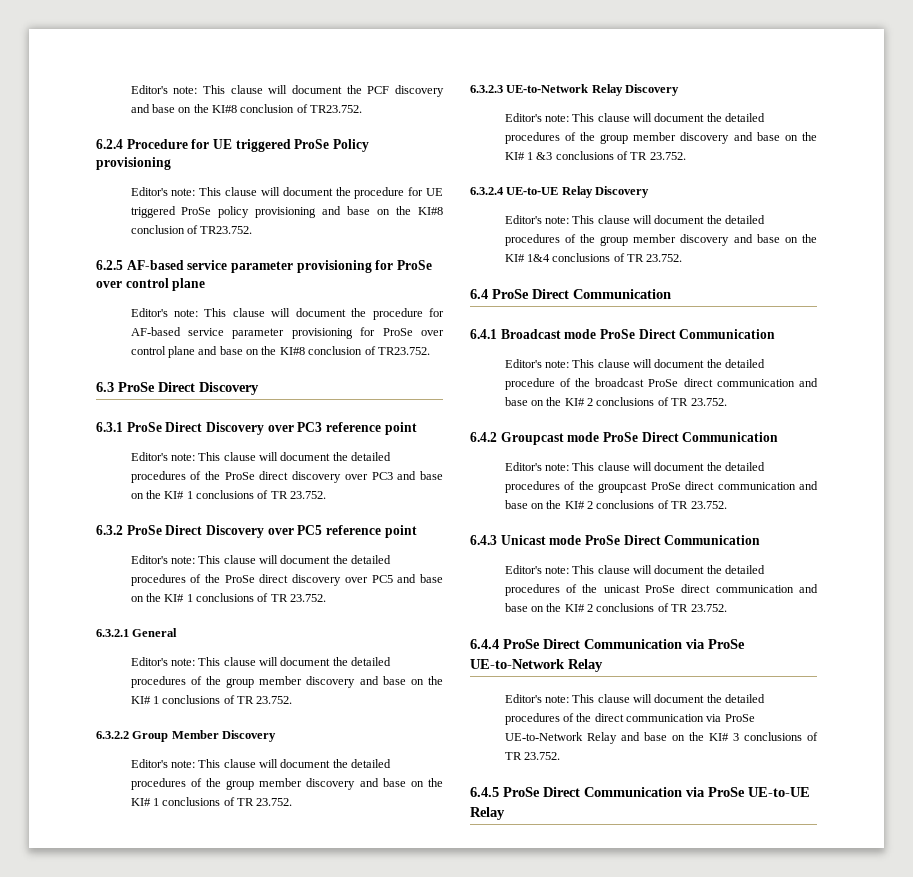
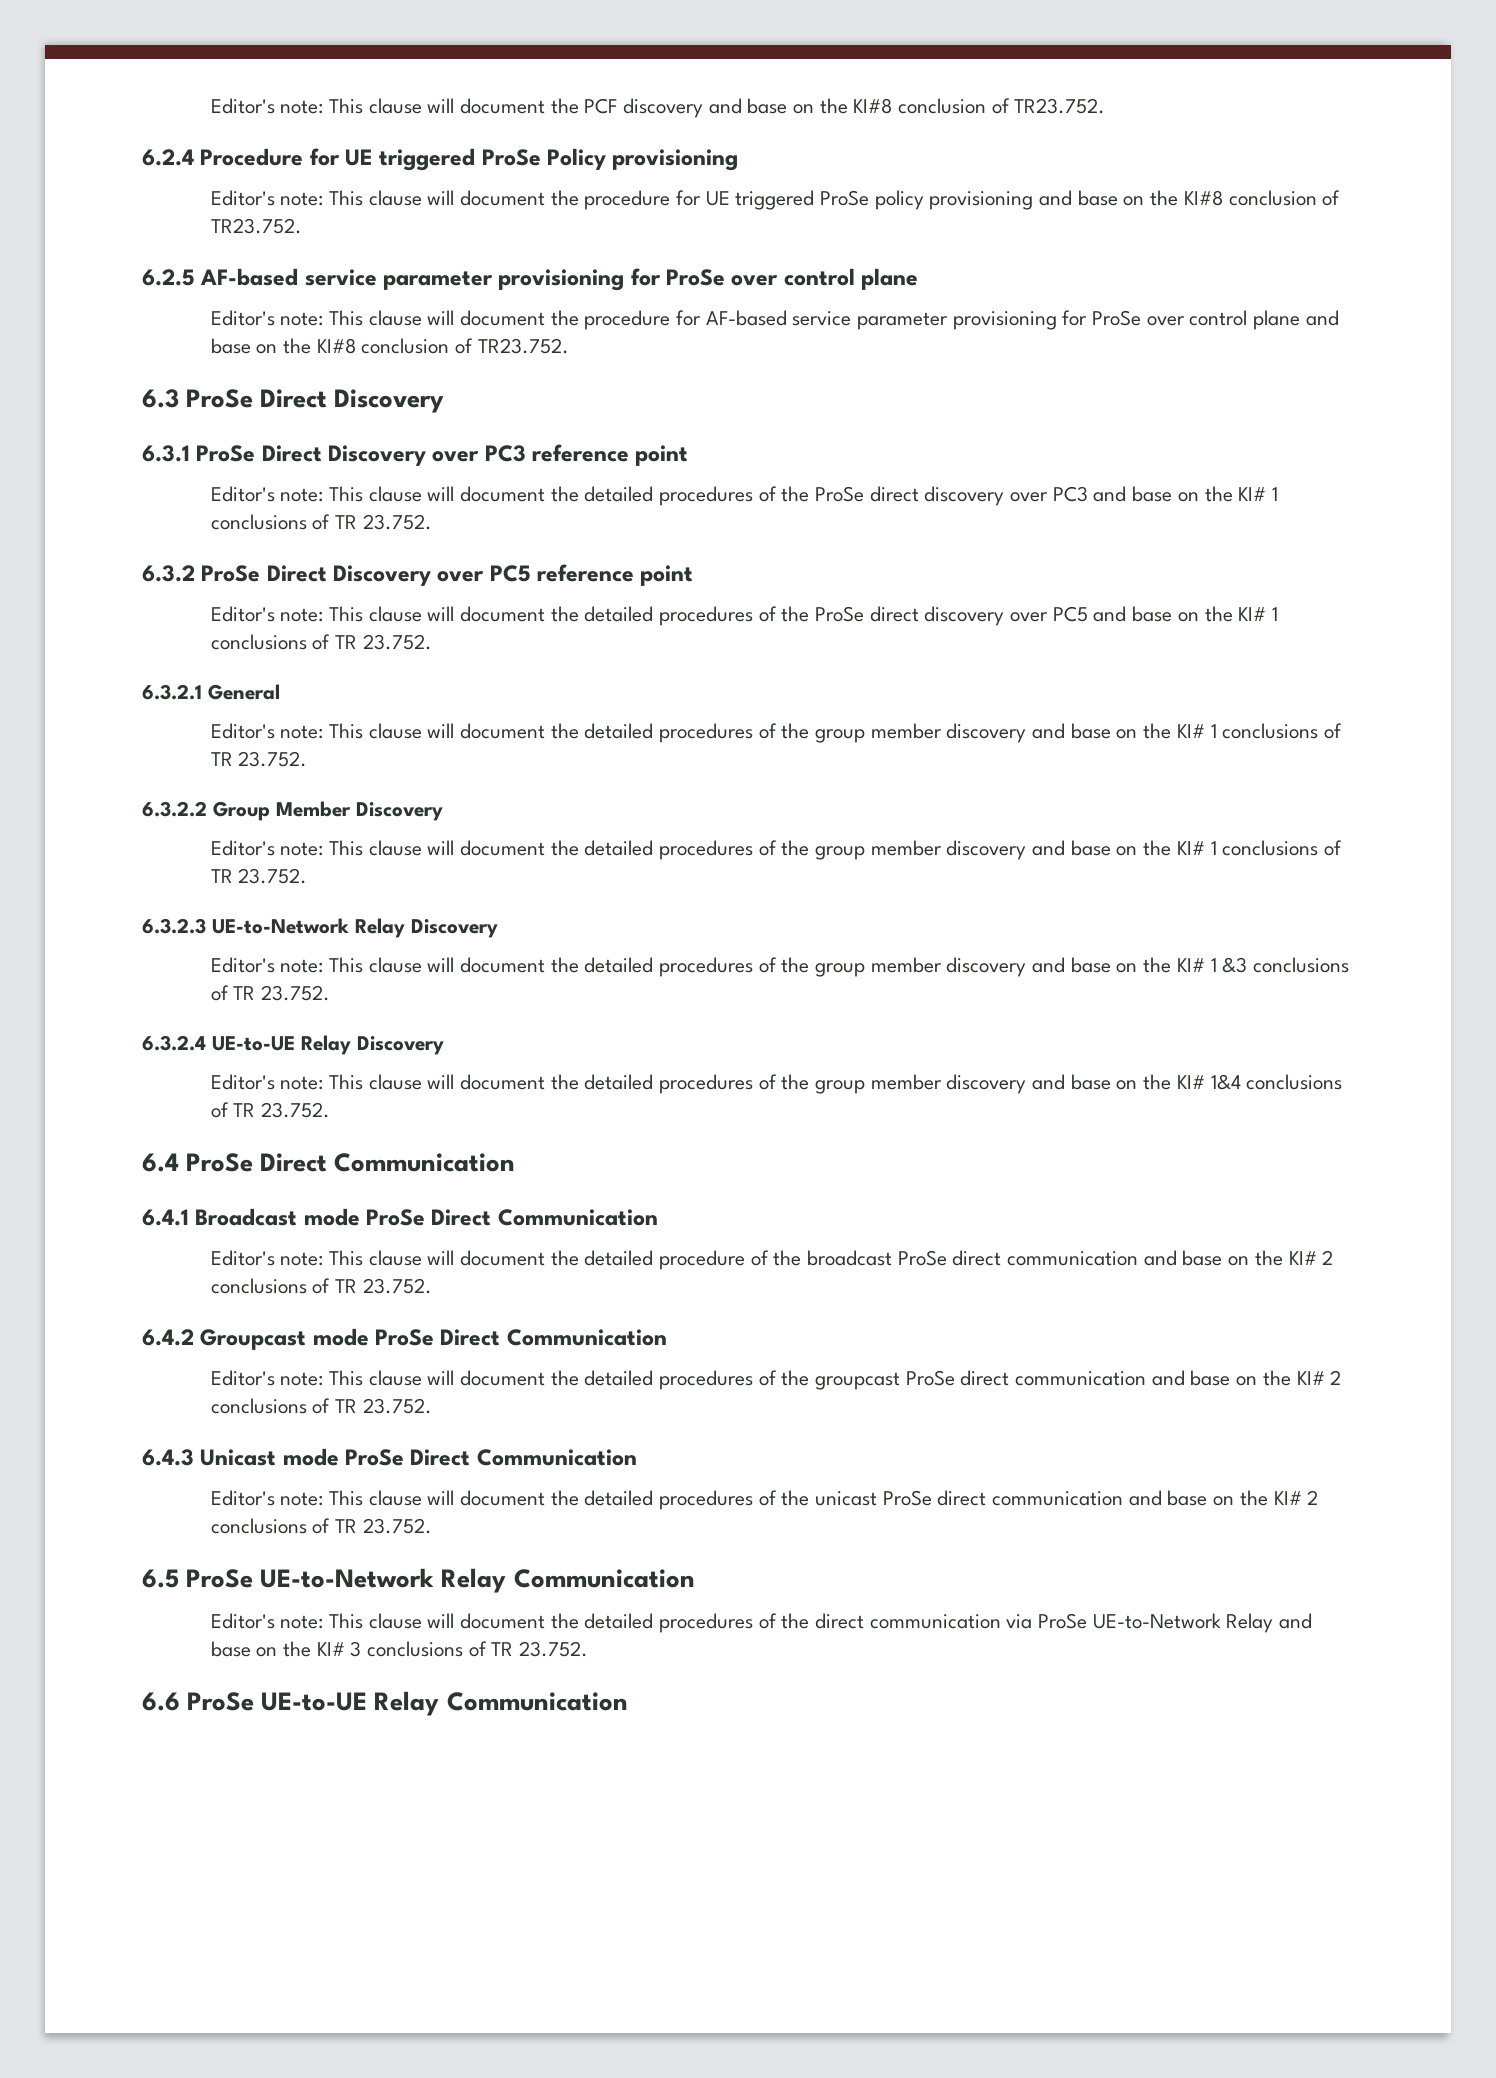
[470,639,745,649] [470,659,603,672] 6.4.4 ProSe Direct Communication via ProSe UE-to-Network Relay -> [142,1568,695,1593] 6.5 ProSe UE-to-Network Relay Communication
[470,787,705,797] 6.4.5 ProSe Direct Communication via -> [142,1692,180,1711] 6.6
(505, 813) none -> [446,1692,628,1711] Communication

